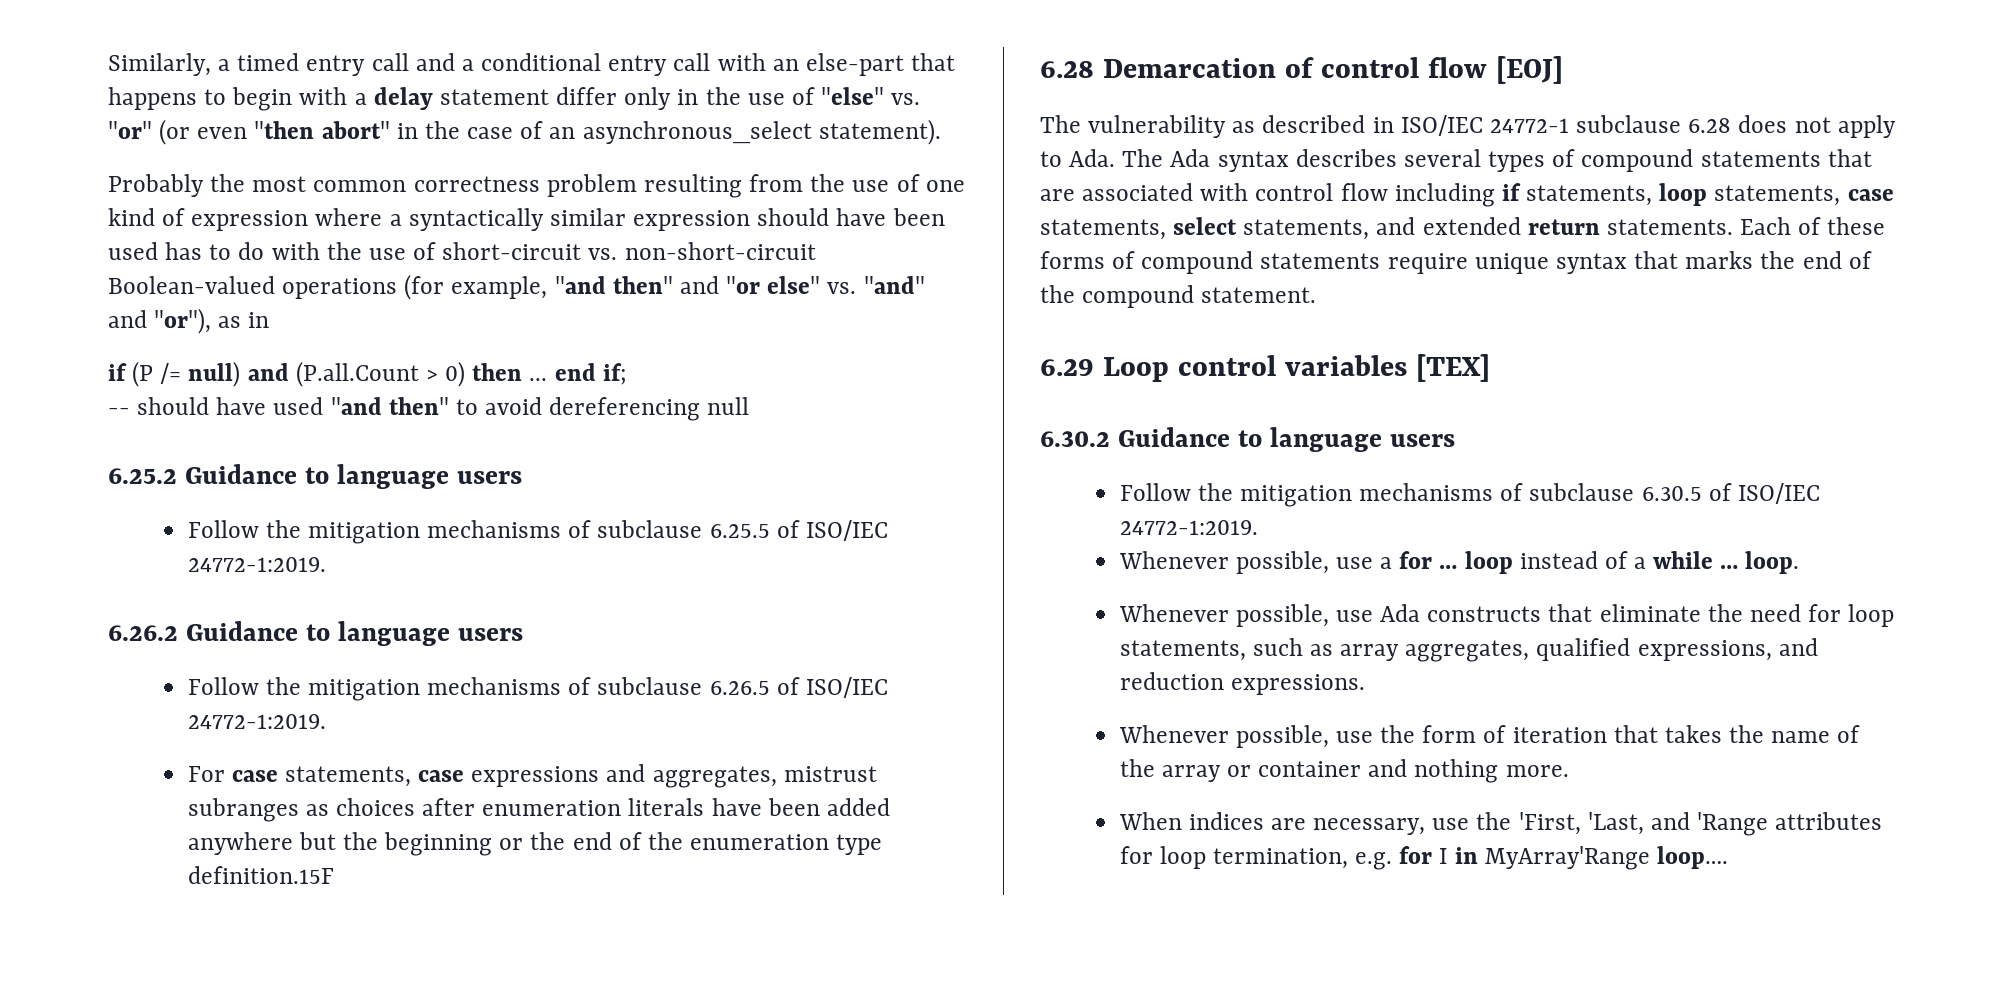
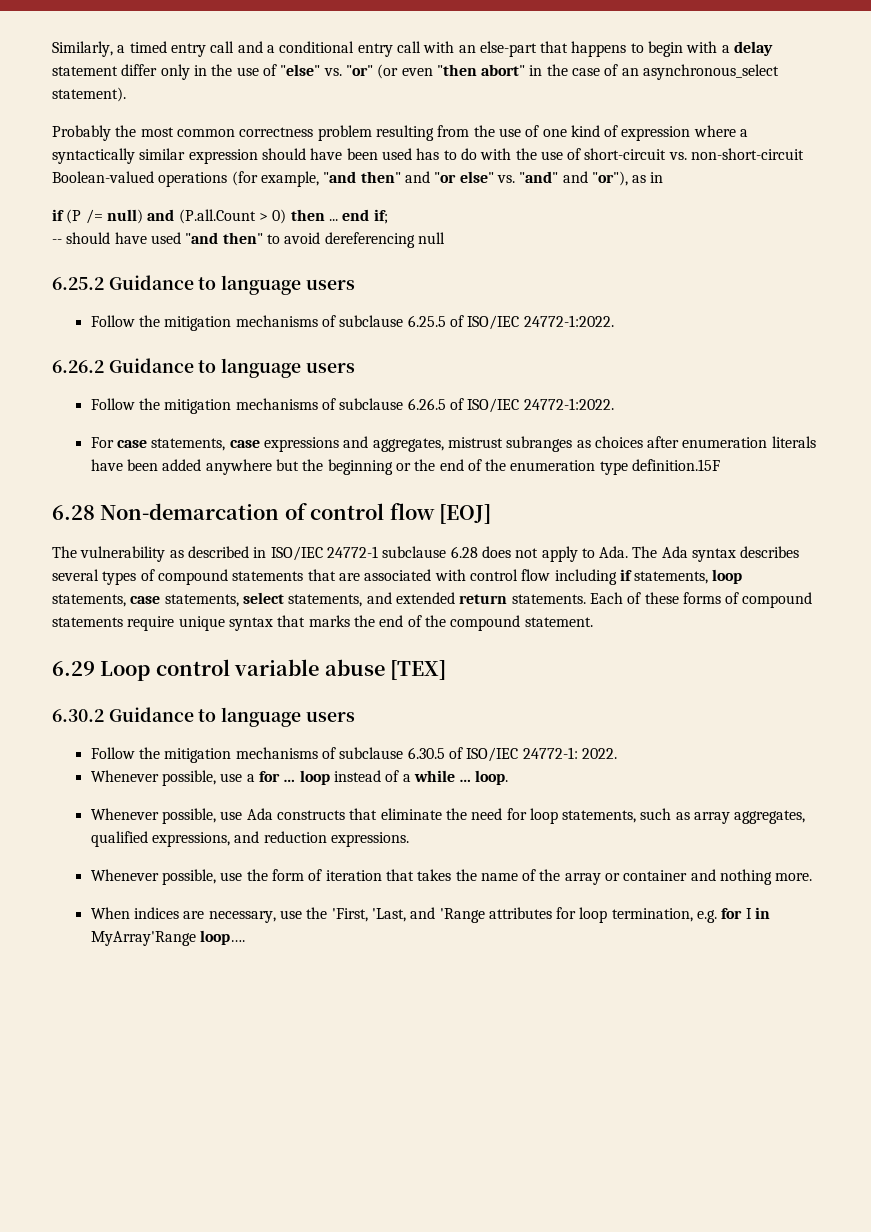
[187,557,326,572] 24772-1:2019. -> [523,315,614,327] 24772-1:2022.
[187,714,326,729] 24772-1:2019. -> [523,398,614,410] 24772-1:2022.
[1102,58,1276,78] Demarcation -> [100,503,280,520] Non-demarcation
[1284,355,1407,376] variables -> [234,659,385,676] variable abuse
[1119,520,1258,535] 24772-1:2019. -> [522,747,617,759] 24772-1: 2022.

